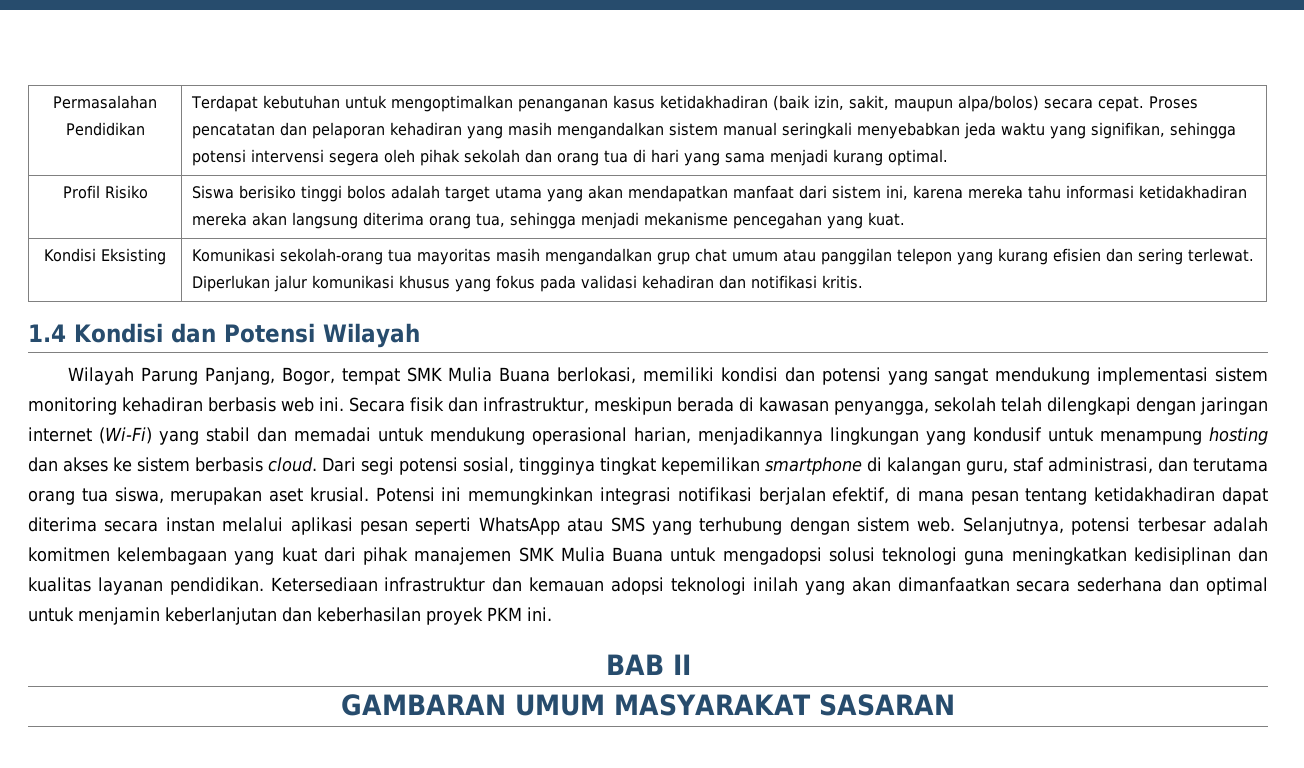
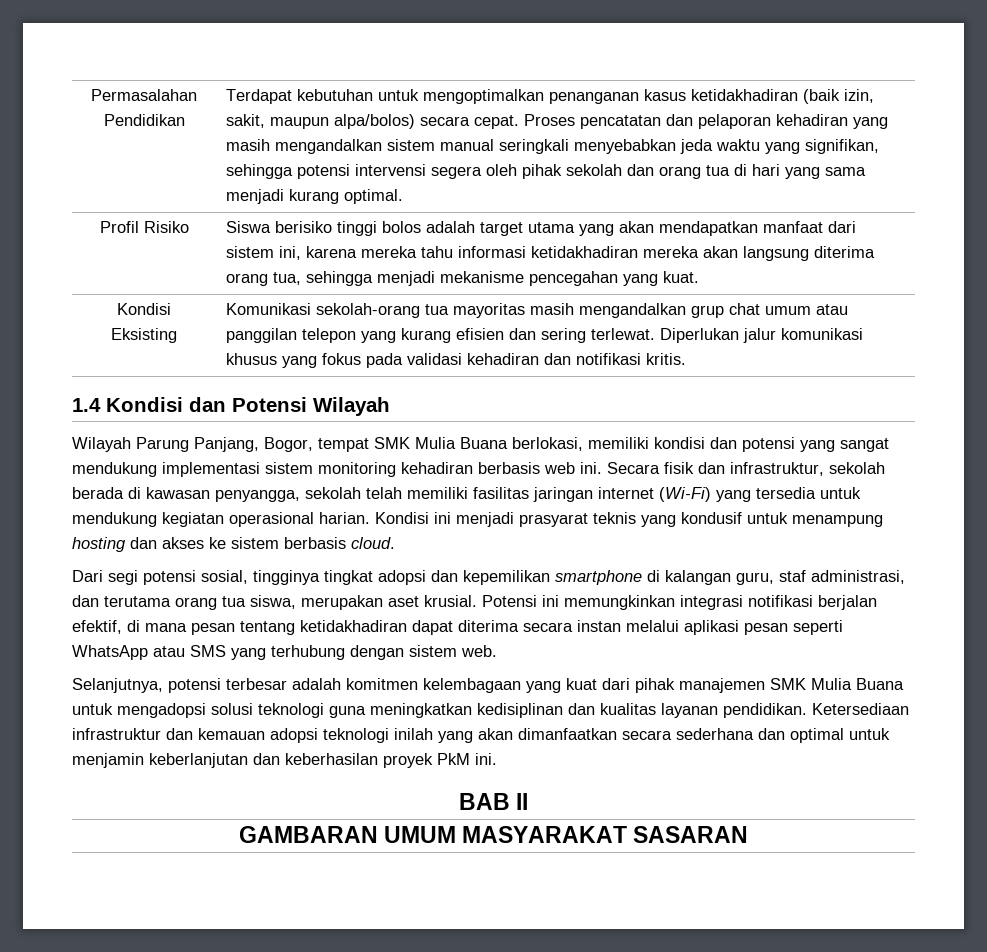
[594,397,672,415] meskipun -> [829,462,885,474] sekolah
[1047,397,1196,415] dilengkapi dengan -> [407,487,529,499] memiliki fasilitas
[206,427,919,445] stabil dan memadai untuk mendukung operasional harian, menjadikannya lingkungan -> [756,487,861,499] [72,512,636,527] tersedia untuk mendukung kegiatan operasional harian. Kondisi ini menjadi prasyarat teknis
(317, 464) none -> (395, 543) //
(656, 466) none -> [378,570,458,585] adopsi dan
(956, 524) none -> (497, 651) //
[487,607,522,621] PKM -> [437,753,470,765] PkM

